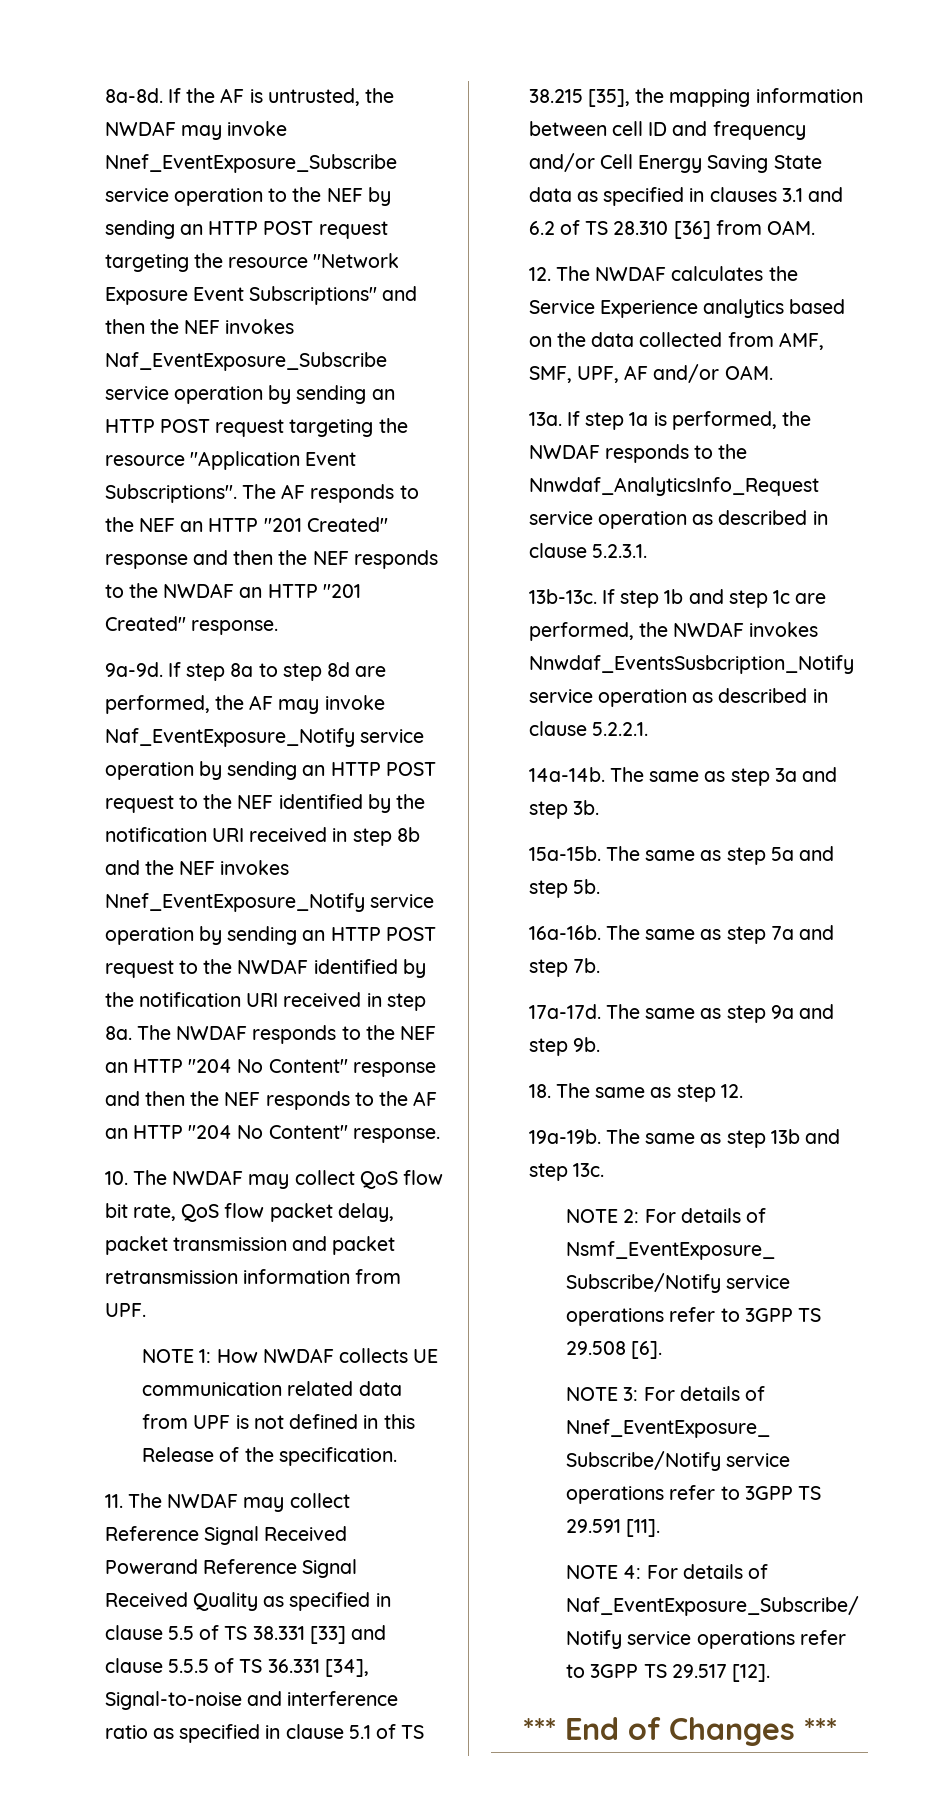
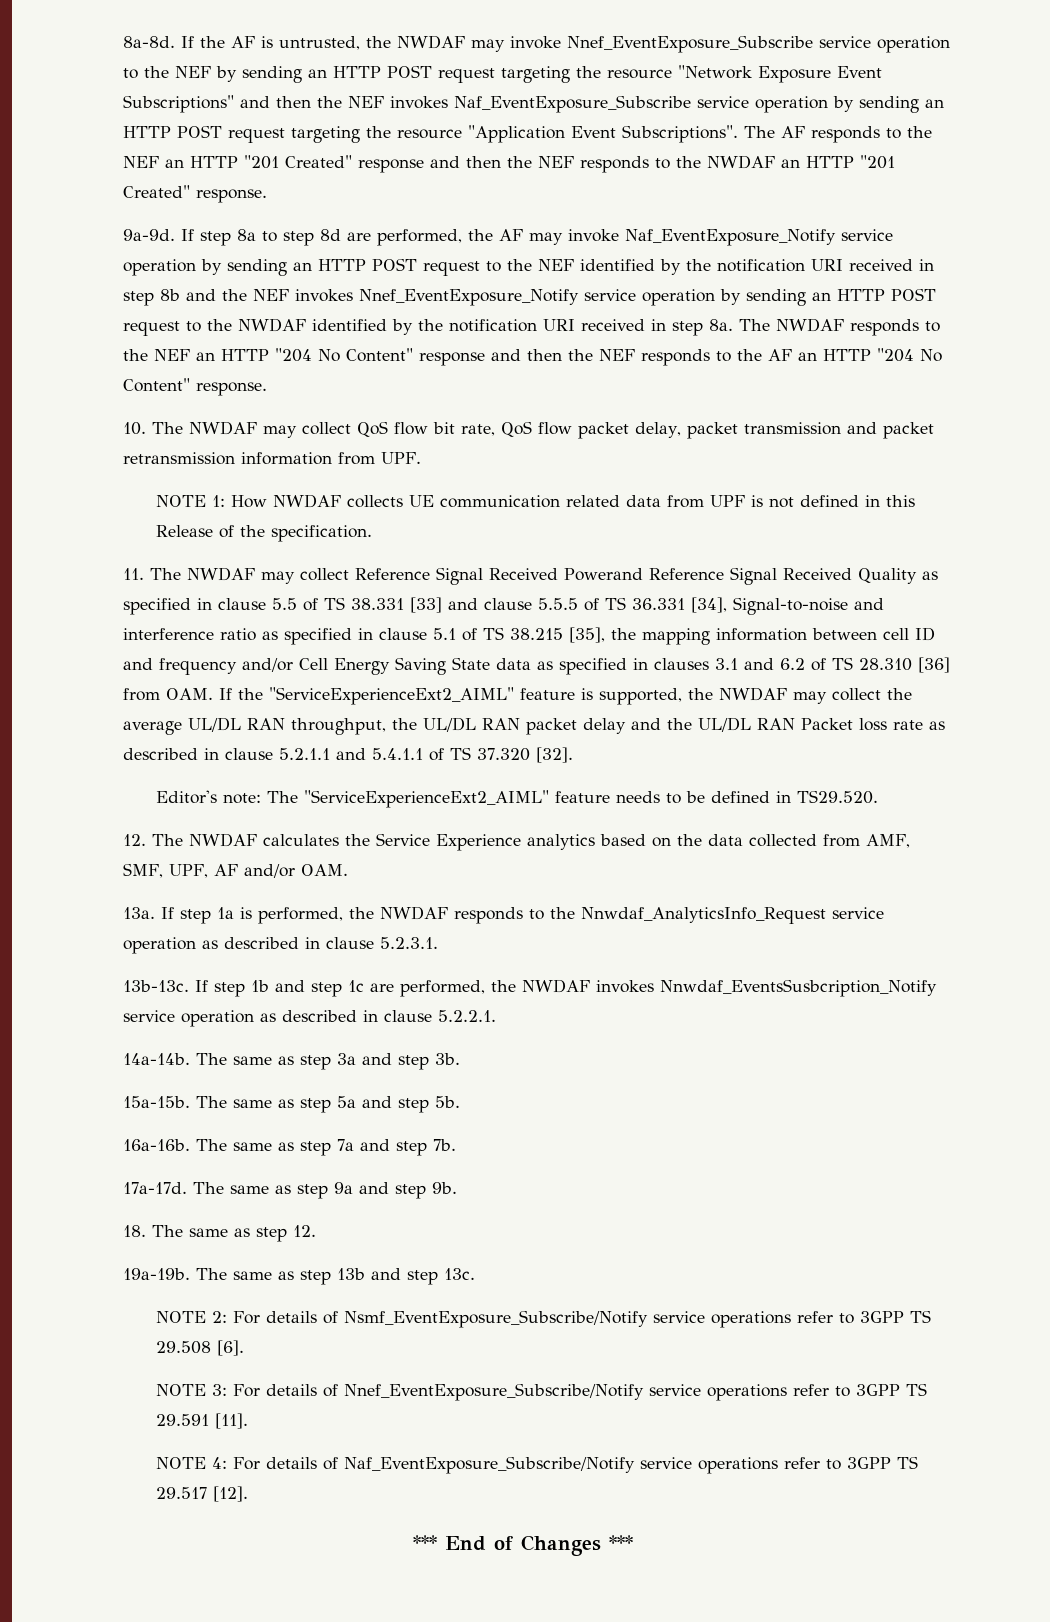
(816, 227) none -> [219,687,913,705] [123,717,946,735] [123,747,574,763] [155,790,878,808] If the "ServiceExperienceExt2_AIML" feature is supported, the NWDAF may collect the average UL/DL RAN throughput, the UL/DL RAN packet delay and the UL/DL RAN Packet loss rate as described in clause 5.2.1.1 and 5.4.1.1 of TS 37.320 [32]. // Editor's note: The "ServiceExperienceExt2_AIML" feature needs to be defined in TS29.520.

